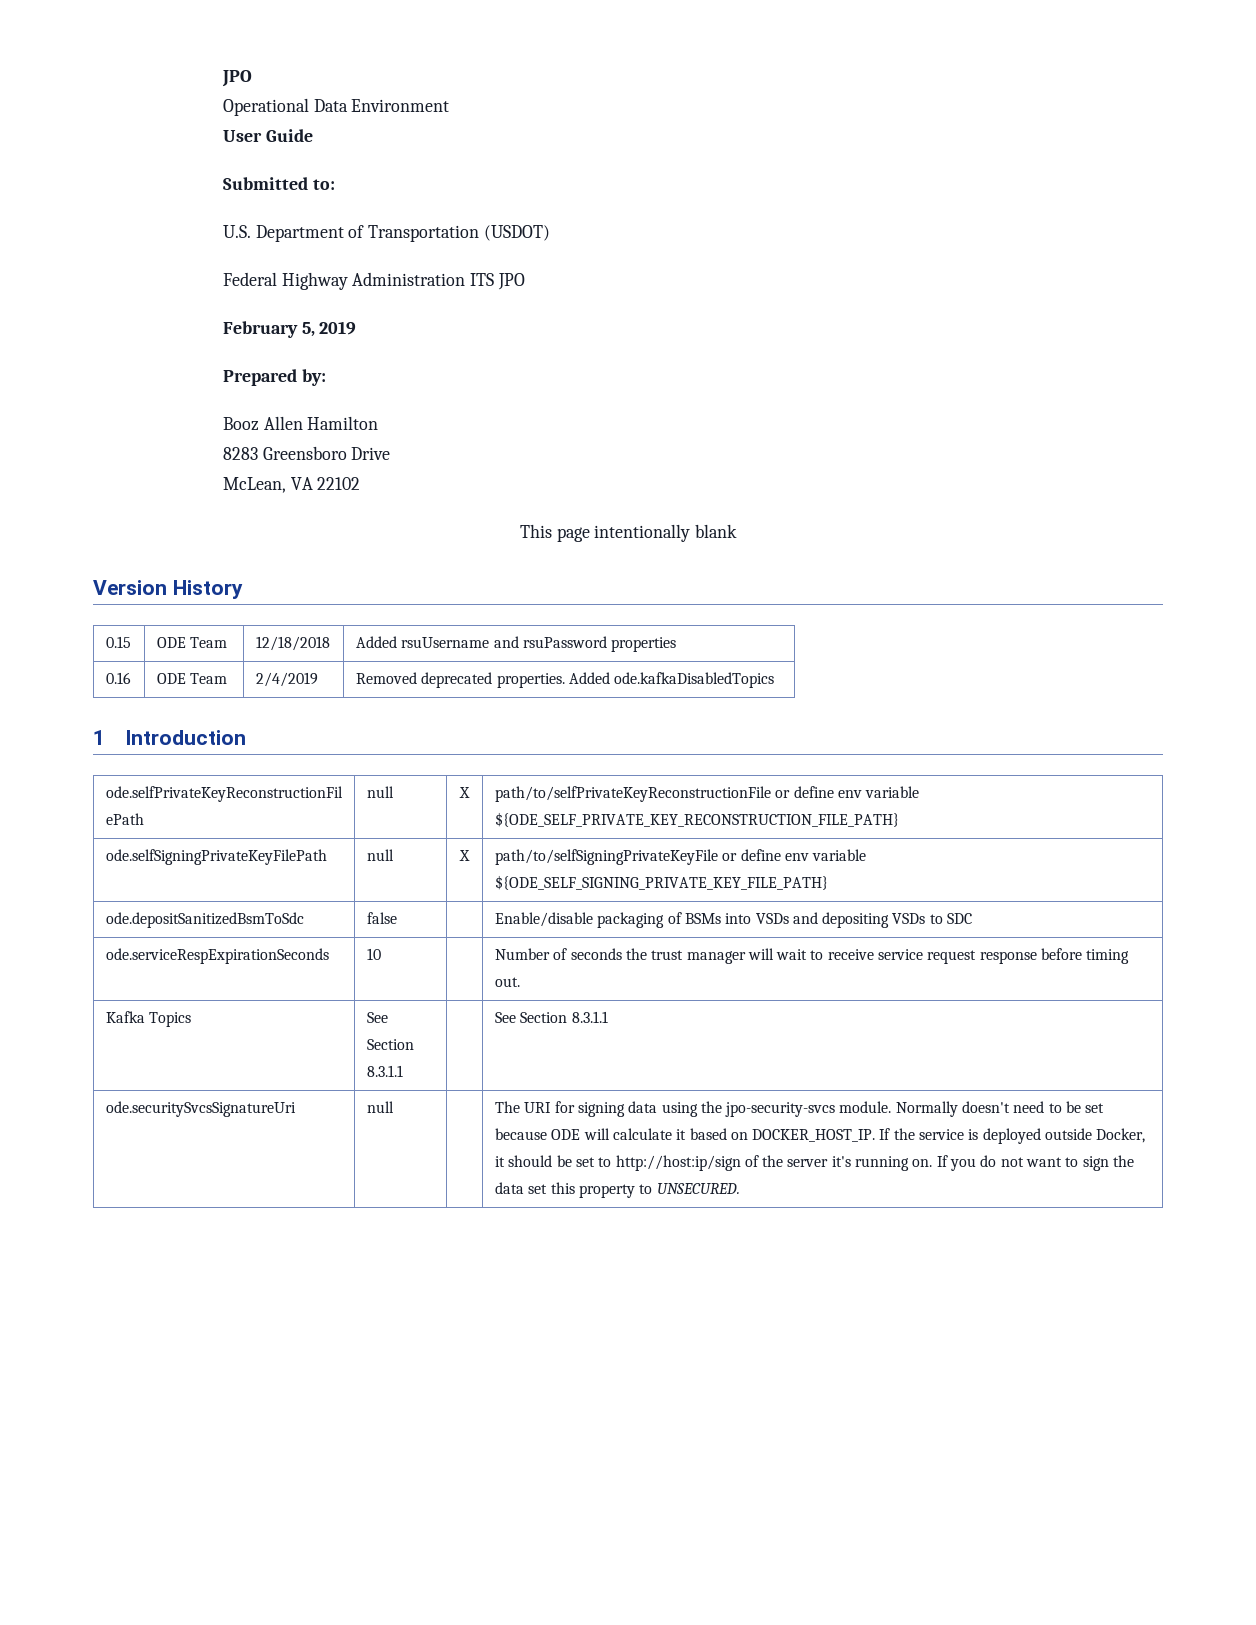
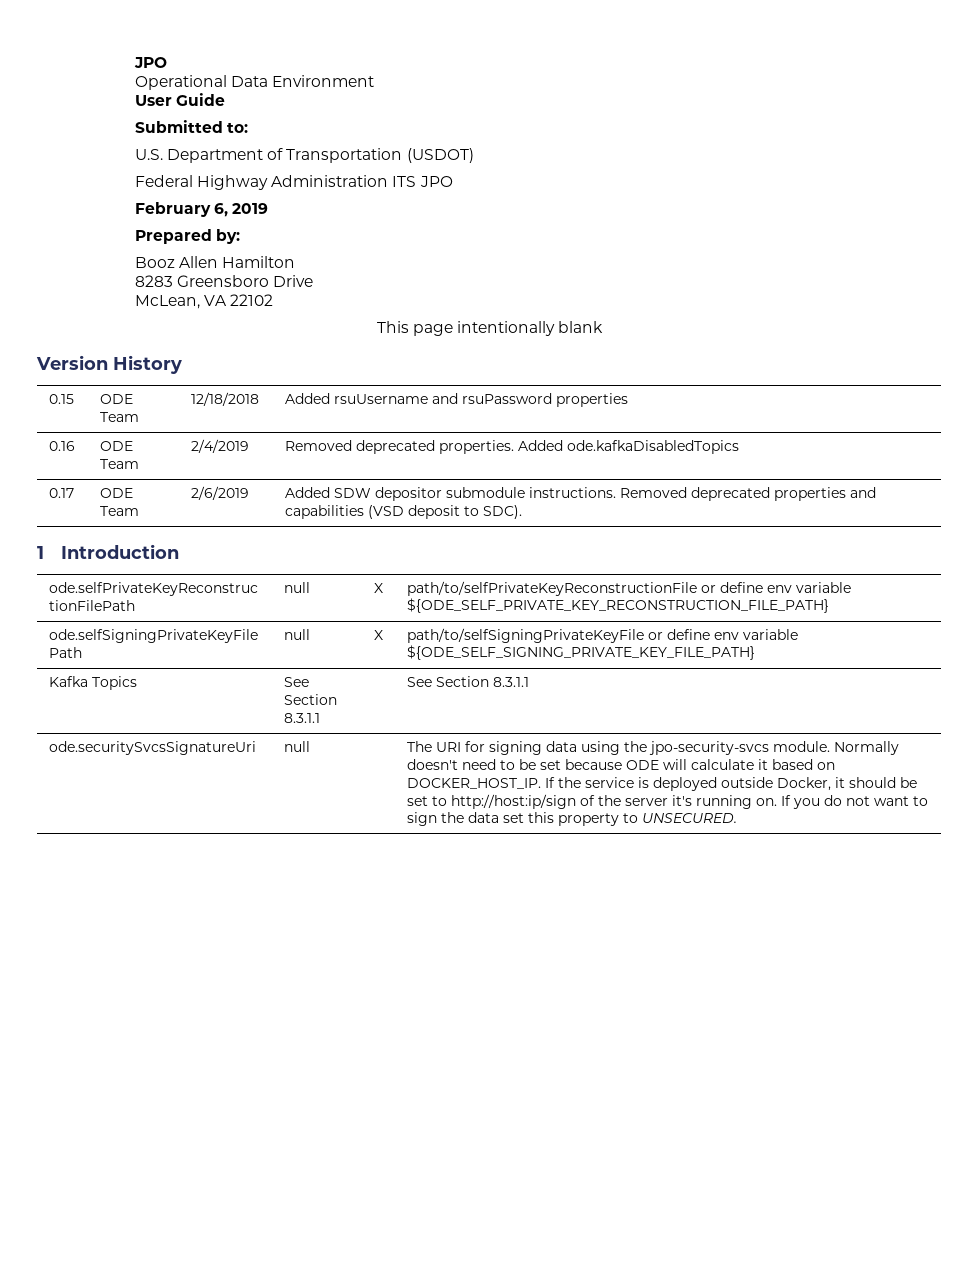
[301,322,315,337] 5, -> [213,203,228,217] 6,
(775, 680) none -> [49,488,75,498] [100,488,134,498] [100,506,140,516] [191,486,250,500] [285,487,877,501] [285,505,523,519] // 0.17 | ODE Team | 2/6/2019 | Added SDW depositor submodule instructions. Removed deprecated properties and capabilities (VSD deposit to SDC).
[105,912,304,928] [366,912,397,924] [494,912,973,928] [105,948,329,964] [366,948,381,960] [494,948,1130,964] [494,977,520,987] // ode.depositSanitizedBsmToSdc | false | | Enable/disable packaging of BSMs into VSDs and depositing VSDs to SDC // ode.serviceRespExpirationSeconds | 10 | | Number of seconds the trust manager will wait to receive service request response before timing out. -> (756, 652) none

